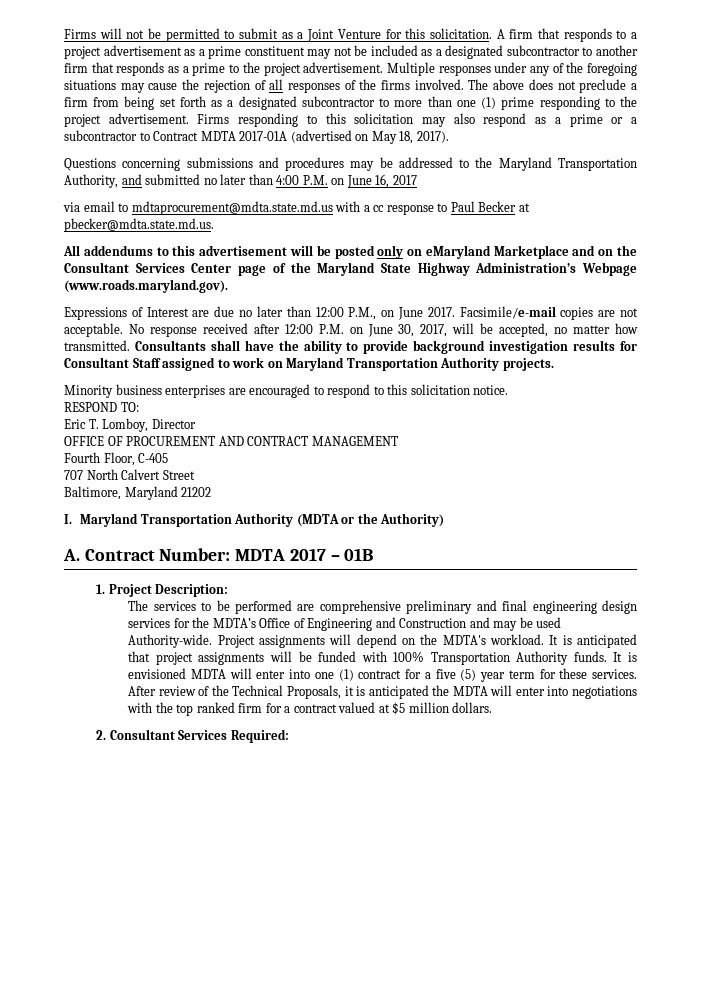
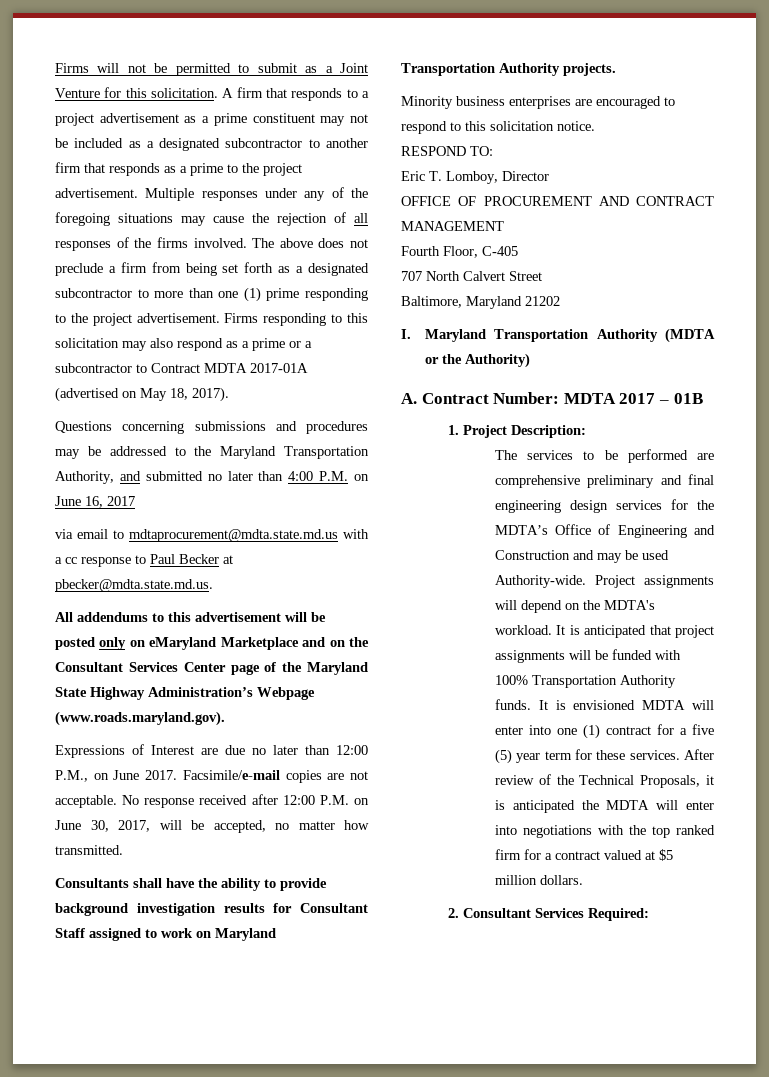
(130, 345) none -> (123, 850) //

